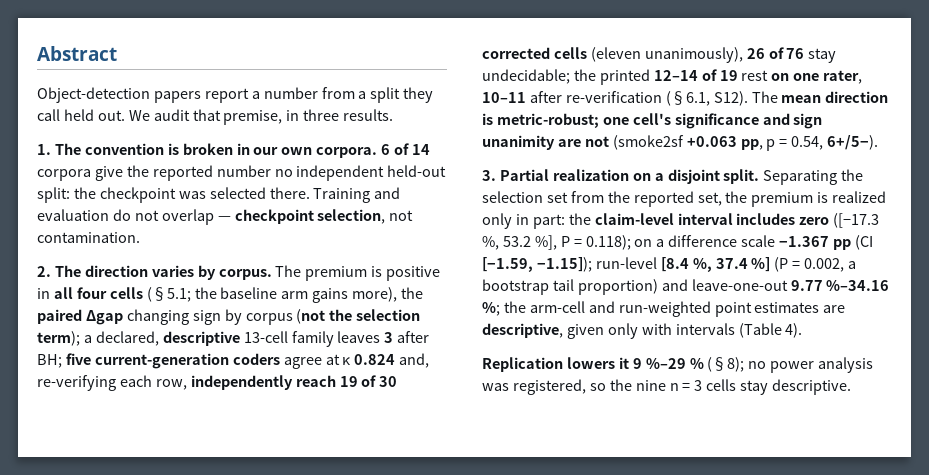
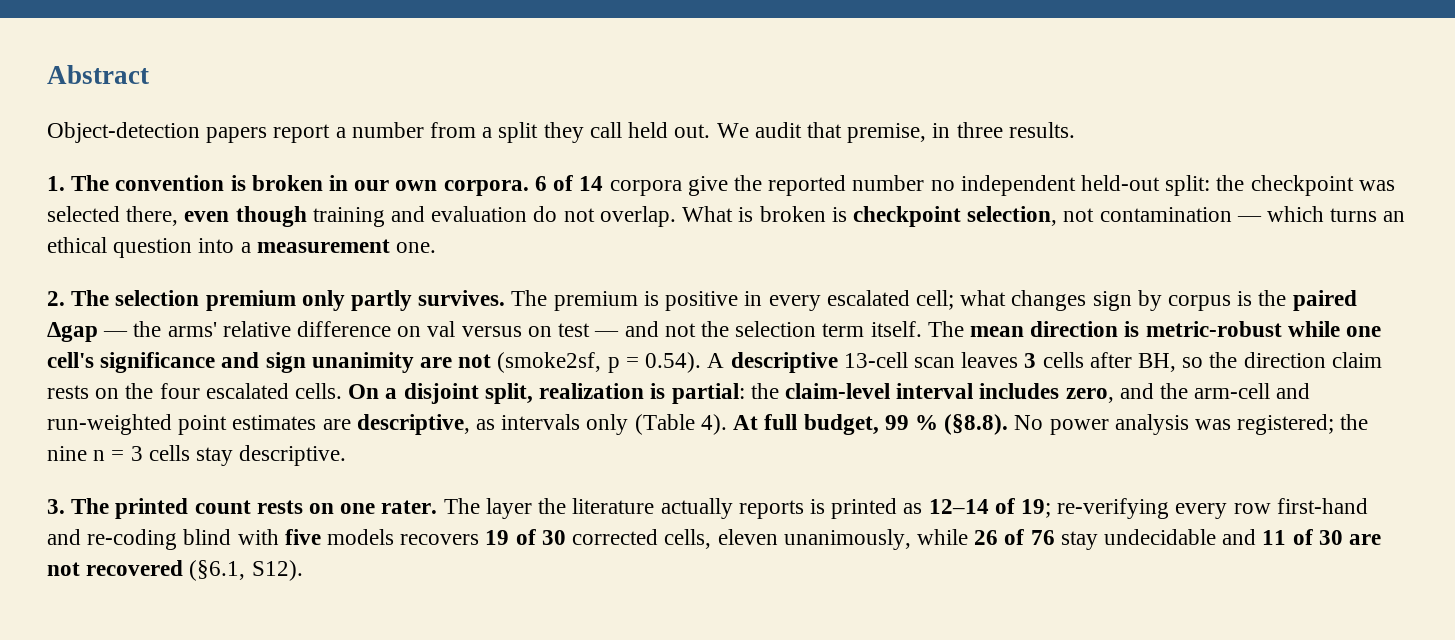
[269,187,401,203] [37,209,414,225] [37,232,140,243] [37,265,272,280] there. Training and evaluation do not overlap — checkpoint selection, not contamination. // 2. The direction varies by corpus. -> [126,206,1406,227] [47,237,437,258] [47,290,506,311] there, even though training and evaluation do not overlap. What is broken is checkpoint selection, not contamination — which turns an ethical question into a measurement one. // 2. The selection premium only partly survives.
[53,287,424,303] [37,309,421,325] [37,331,430,347] [37,353,430,369] [37,375,398,391] [482,47,837,63] [482,69,863,85] [482,91,748,106] all four cells (§5.1; the baseline arm gains more), the paired Δgap changing sign by corpus (not the selection term); a declared, descriptive 13-cell family leaves 3 after BH; five current-generation coders agree at κ 0.824 and, re-verifying each row, independently reach 19 of 30 corrected cells (eleven unanimously), 26 of 76 stay undecidable; the printed 12–14 of 19 rest on one rater, 10–11 after re-verification (§6.1, S12). -> [768,290,1357,311] [47,321,922,342] every escalated cell; what changes sign by corpus is the paired Δgap — the arms' relative difference on val versus on test — and not the selection term itself.
[496,113,599,128] metric-robust; -> [1145,321,1340,337] metric-robust while
[612,135,879,151] [482,169,864,185] [482,191,887,207] [482,213,880,229] [482,235,873,250] [482,257,857,272] [482,279,890,295] [482,302,500,316] (smoke2sf +0.063 pp, p = 0.54, 6+/5−). // 3. Partial realization on a disjoint split. Separating the selection set from the reported set, the premium is realized only in part: the claim-level interval includes zero ([−17.3 %, 53.2 %], P = 0.118); on a difference scale −1.367 pp (CI [−1.59, −1.15]); run-level [8.4 %, 37.4 %] (P = 0.002, a bootstrap tail proportion) and leave-one-out 9.77 %–34.16 %; -> [497,352,1382,373] [47,383,1154,404] (smoke2sf, p = 0.54). A descriptive 13-cell scan leaves 3 cells after BH, so the direction claim rests on the four escalated cells. On a disjoint split, realization is partial: the claim-level interval includes zero, and
[566,323,803,339] [482,357,767,372] given only with intervals (Table 4). // Replication lowers it 9 %–29 % (§8); no -> [476,414,1044,435] as intervals only (Table 4). At full budget, 99 % (§8.8). No
[512,379,606,395] registered, so -> [1237,414,1335,435] registered;
(852, 387) none -> [47,498,1368,519] [47,529,1382,550] [47,560,303,581] // 3. The printed count rests on one rater. The layer the literature actually reports is printed as 12–14 of 19; re-verifying every row first-hand and re-coding blind with five models recovers 19 of 30 corrected cells, eleven unanimously, while 26 of 76 stay undecidable and 11 of 30 are not recovered (§6.1, S12).

